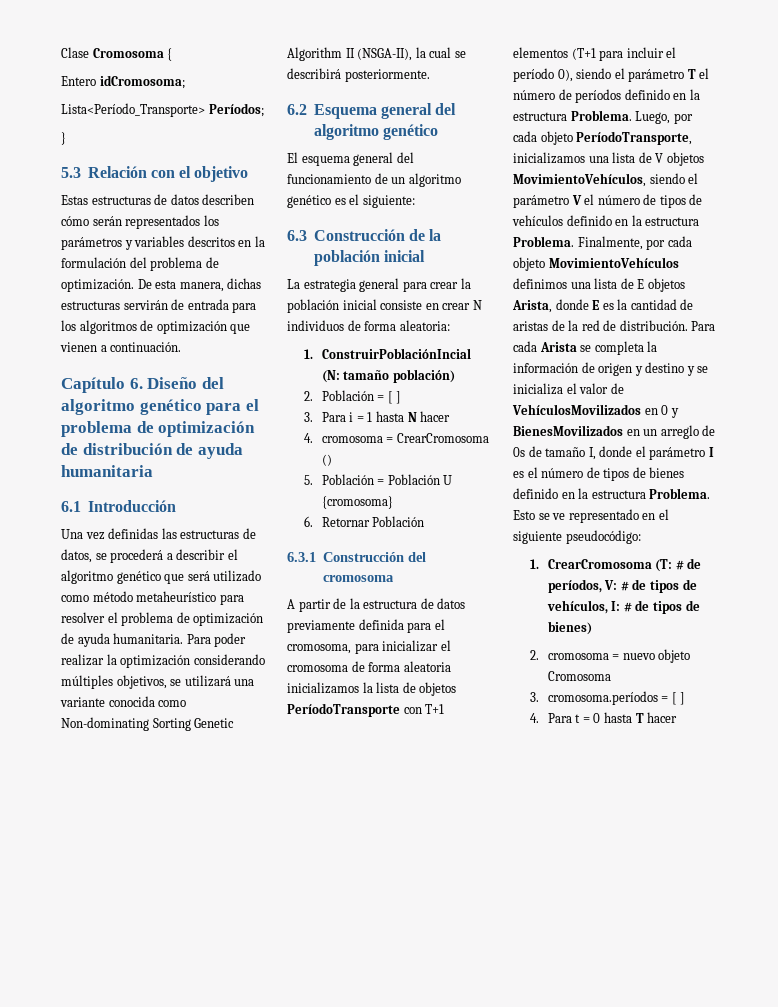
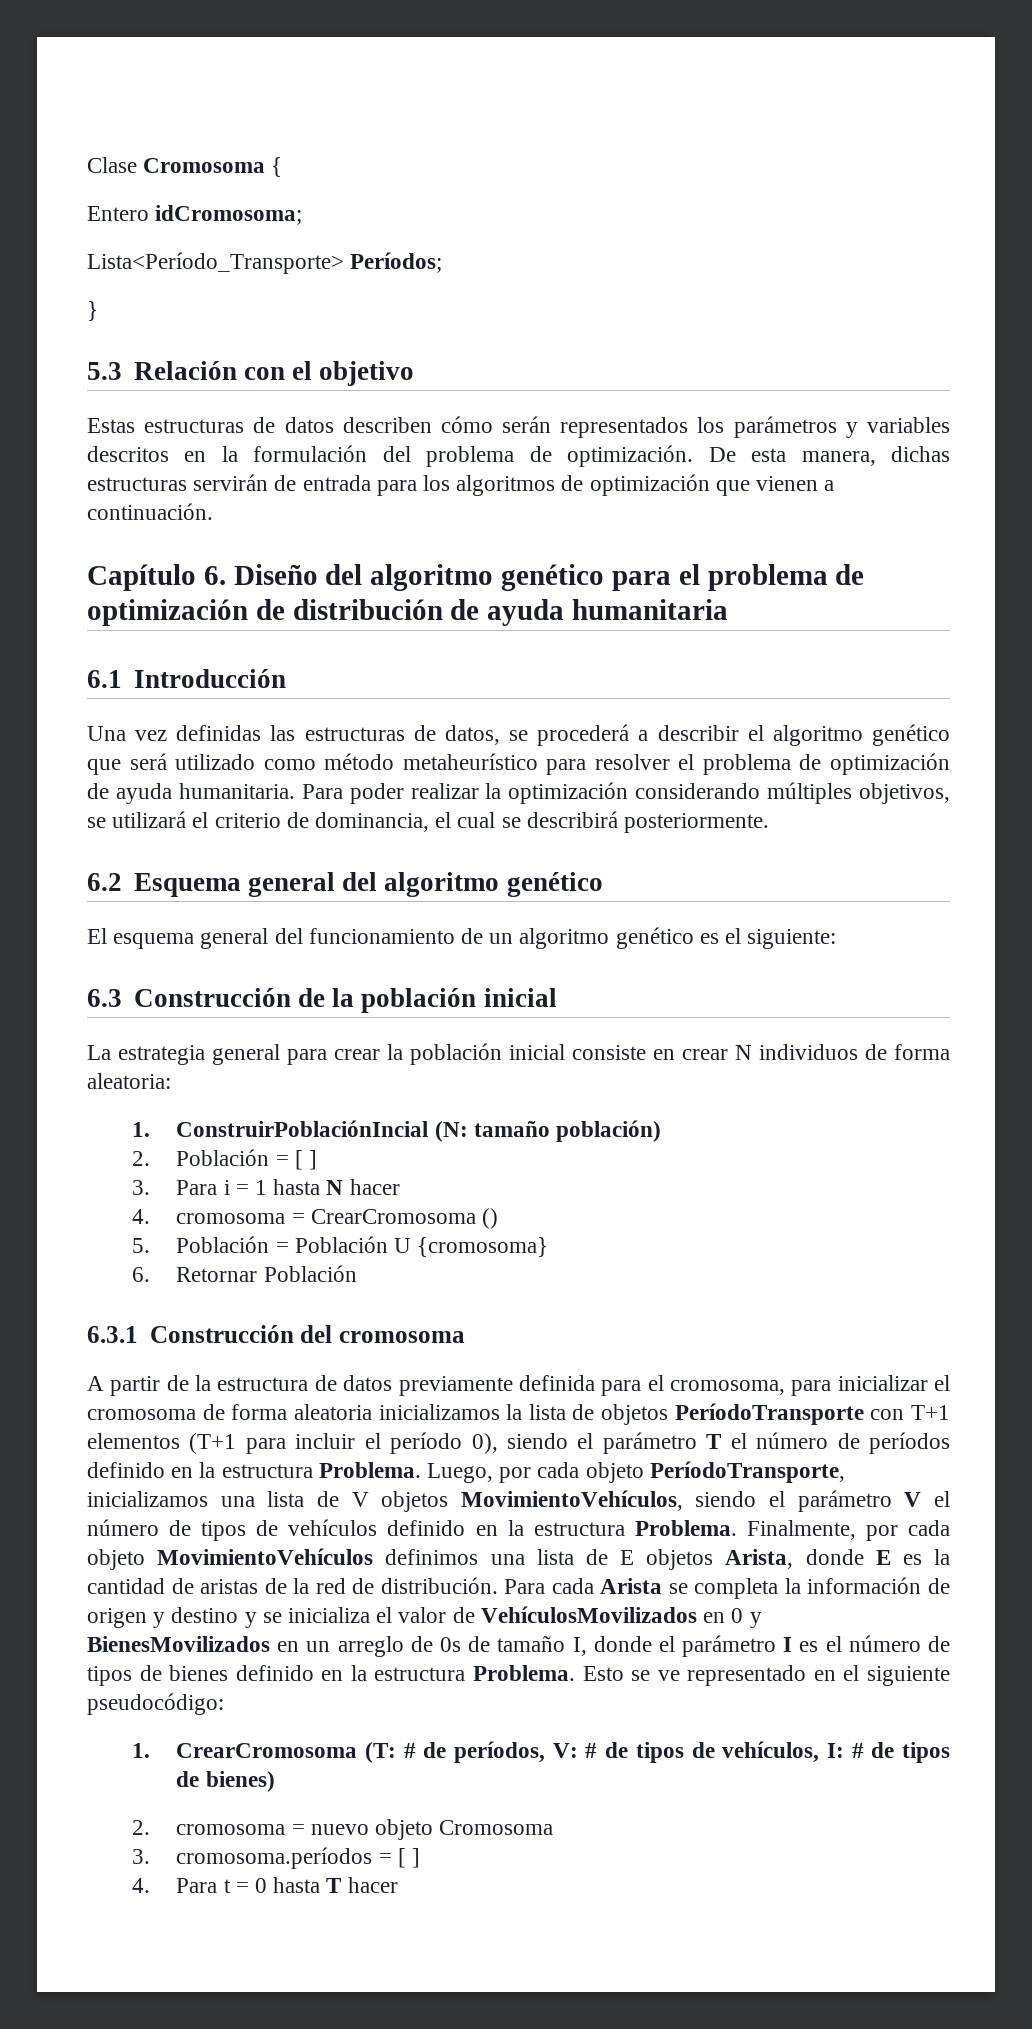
[234,679,255,686] [60,696,187,707] [61,717,235,731] [287,47,426,61] una variante conocida como Non-dominating Sorting Genetic Algorithm II (NSGA-II), la -> [192,812,452,832] el criterio de dominancia, el

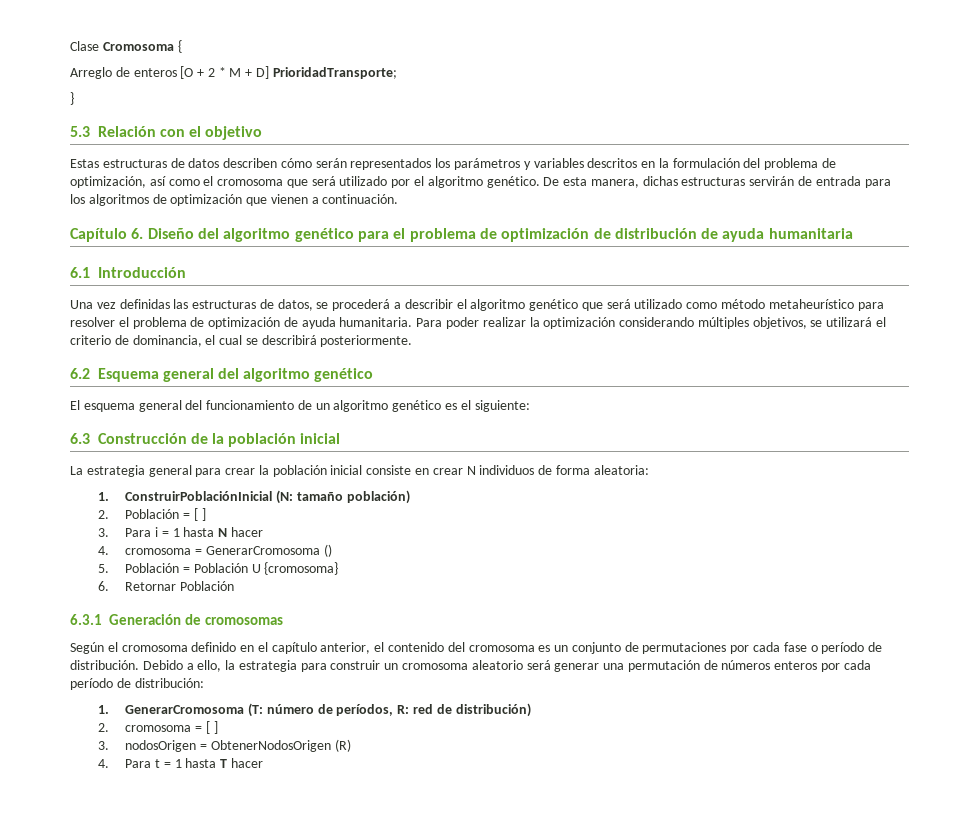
[87,205,303,225] [87,252,443,274] Entero idCromosoma; // Lista<Período_Transporte> Períodos; -> [70,66,397,79] Arreglo de enteros [O + 2 * M + D] PrioridadTransporte;
[567,445,694,467] optimización. -> [70,176,540,188] optimización, así como el cromosoma que será utilizado por el algoritmo genético.
[176,1120,429,1137] ConstruirPoblaciónIncial -> [125,491,273,501] ConstruirPoblaciónInicial
[310,1209,476,1224] CrearCromosoma -> [205,546,320,555] GenerarCromosoma
[149,1325,465,1343] [87,1375,951,1396] [87,1403,950,1425] [87,1432,951,1454] [87,1461,845,1483] [87,1490,950,1512] [87,1519,950,1541] [87,1548,950,1570] [87,1577,950,1599] [87,1606,762,1628] [87,1635,950,1657] [87,1665,950,1686] [87,1693,224,1715] [131,1741,950,1763] [176,1771,275,1792] [131,1819,554,1840] [131,1847,420,1869] Construcción del cromosoma // A partir de la estructura de datos previamente definida para el cromosoma, para inicializar el cromosoma de forma aleatoria inicializamos la lista de objetos PeríodoTransporte con T+1 elementos (T+1 para incluir el período 0), siendo el parámetro T el número de períodos definido en la estructura Problema. Luego, por cada objeto PeríodoTransporte, inicializamos una lista de V objetos MovimientoVehículos, siendo el parámetro V el número de tipos de vehículos definido en la estructura Problema. Finalmente, por cada objeto MovimientoVehículos definimos una lista de E objetos Arista, donde E es la cantidad de aristas de la red de distribución. Para cada Arista se completa la información de origen y destino y se inicializa el valor de VehículosMovilizados en 0 y BienesMovilizados en un arreglo de 0s de tamaño I, donde el parámetro I es el número de tipos de bienes definido en la estructura Problema. Esto se ve representado en el siguiente pseudocódigo: // 1. CrearCromosoma (T: # de períodos, V: # de tipos de vehículos, I: # de tipos de bienes) // 2. cromosoma = nuevo objeto Cromosoma // 3. cromosoma.períodos = [ ] -> [109,614,283,625] [70,642,883,654] [70,660,871,672] [70,678,204,690] [97,703,531,717] [97,721,218,734] [97,739,351,752] Generación de cromosomas // Según el cromosoma definido en el capítulo anterior, el contenido del cromosoma es un conjunto de permutaciones por cada fase o período de distribución. Debido a ello, la estrategia para construir un cromosoma aleatorio será generar una permutación de números enteros por cada período de distribución: // 1. GenerarCromosoma (T: número de períodos, R: red de distribución) // 2. cromosoma = [ ] // 3. nodosOrigen = ObtenerNodosOrigen (R)
[254,1878,267,1893] 0 -> [174,759,182,768] 1

